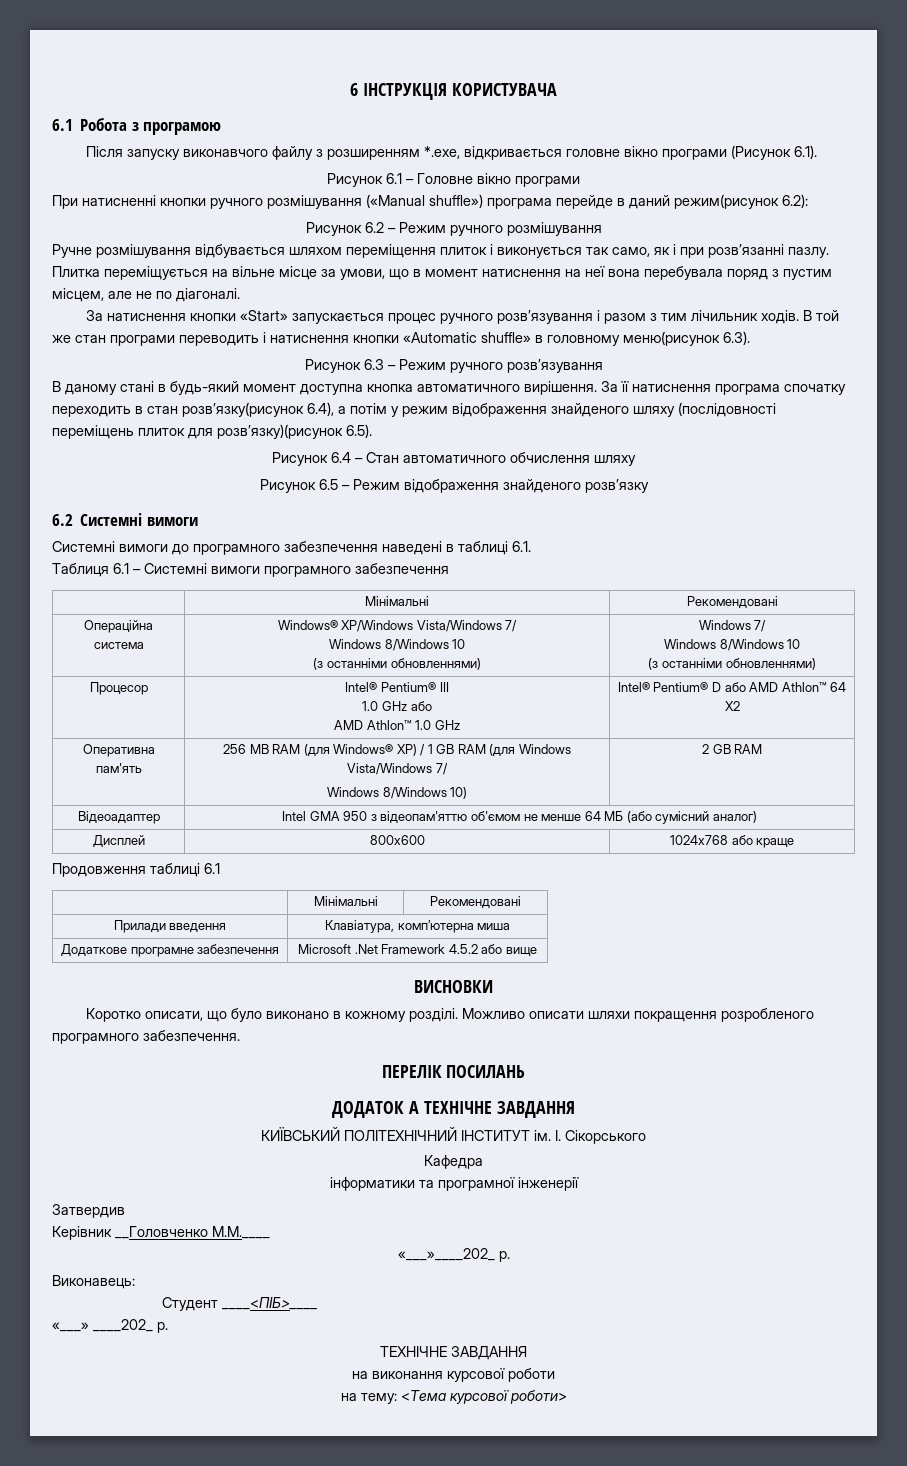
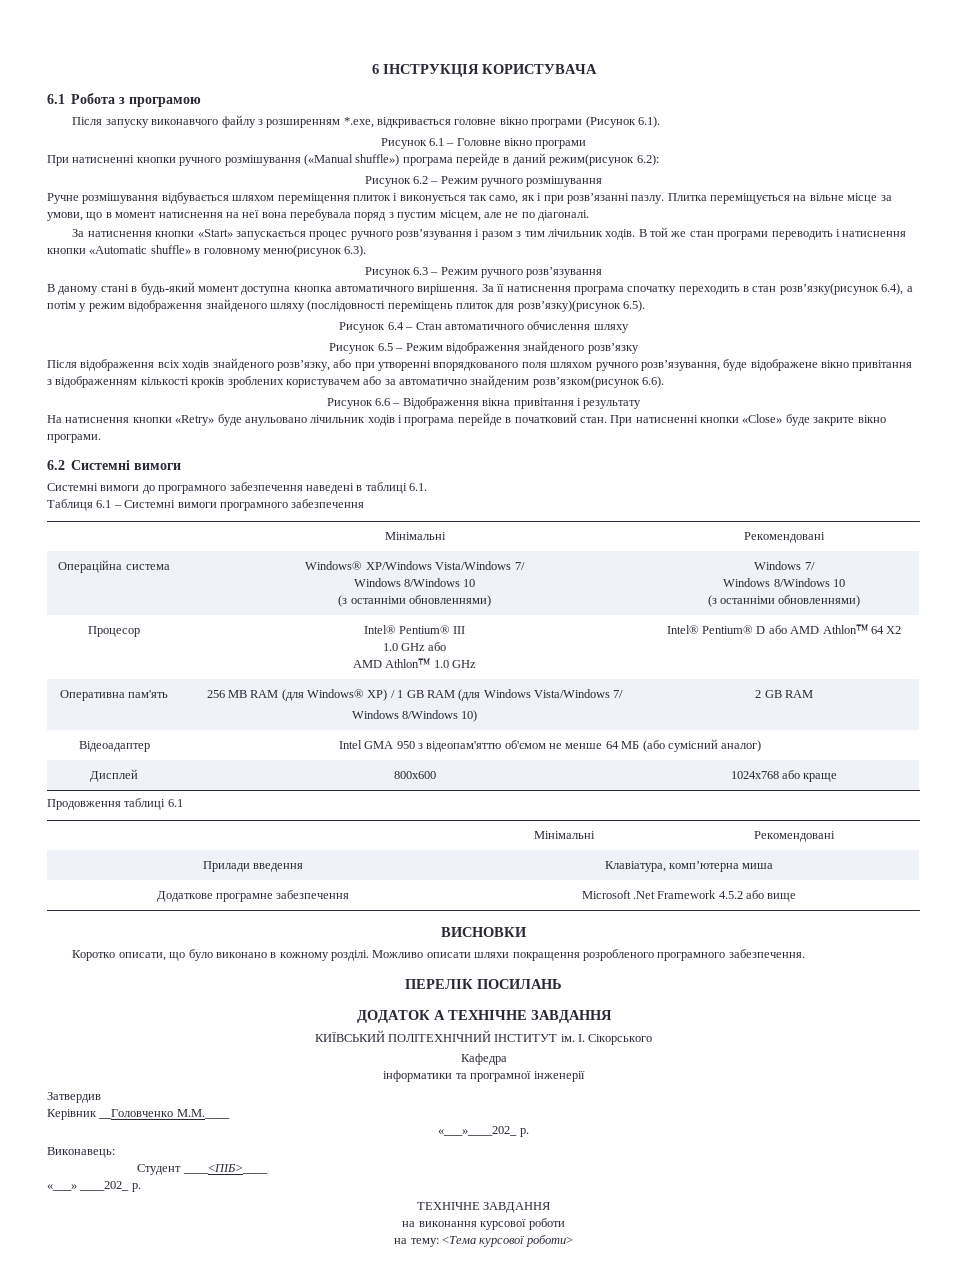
(649, 486) none -> [47,358,913,371] [47,375,665,388] [326,397,642,409] [47,413,886,426] [47,434,101,443] // Після відображення всіх ходів знайденого розв’язку, або при утворенні впорядкованого поля шляхом ручного розв’язування, буде відображене вікно привітання з відображенням кількості кроків зроблених користувачем або за автоматично знайденим розв’язком(рисунок 6.6). // Рисунок 6.6 – Відображення вікна привітання і результату // На натиснення кнопки «Retry» буде анульовано лічильник ходів і програма перейде в початковий стан. При натисненні кнопки «Close» буде закрите вікно програми.

